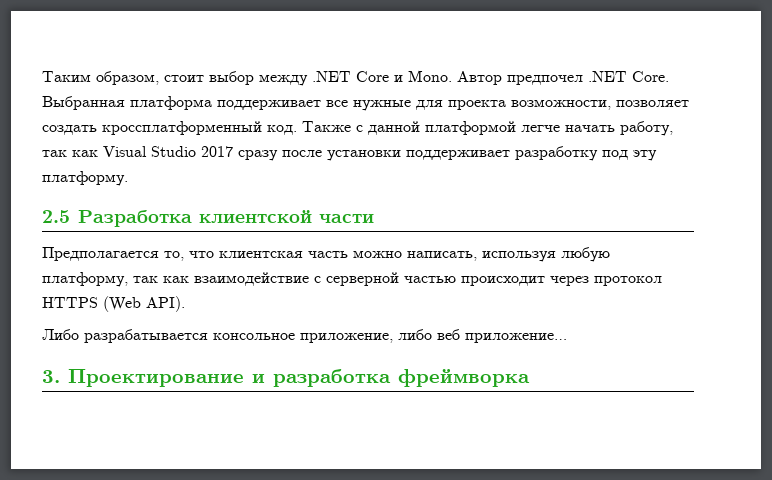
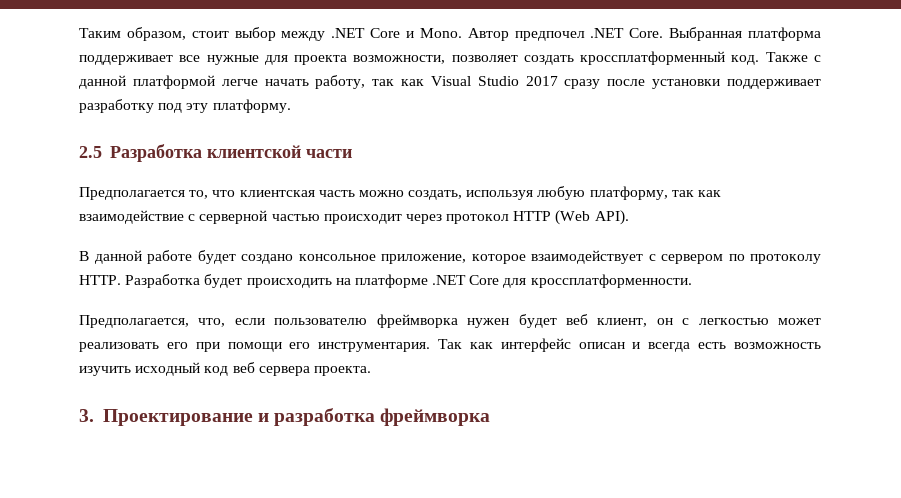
[407,251,477,261] написать, -> [408,190,463,200] создать,
[42,297,98,308] HTTPS -> [513,211,552,221] HTTP
[42,329,567,343] Либо разрабатывается консольное приложение, либо веб приложение… -> [79,250,821,264] [79,274,692,288] [79,314,821,328] [79,338,821,352] [79,362,371,376] В данной работе будет создано консольное приложение, которое взаимодействует с сервером по протоколу HTTP. Разработка будет происходить на платформе .NET Core для кроссплатформенности. // Предполагается, что, если пользователю фреймворка нужен будет веб клиент, он с легкостью может реализовать его при помощи его инструментария. Так как интерфейс описан и всегда есть возможность изучить исходный код веб сервера проекта.

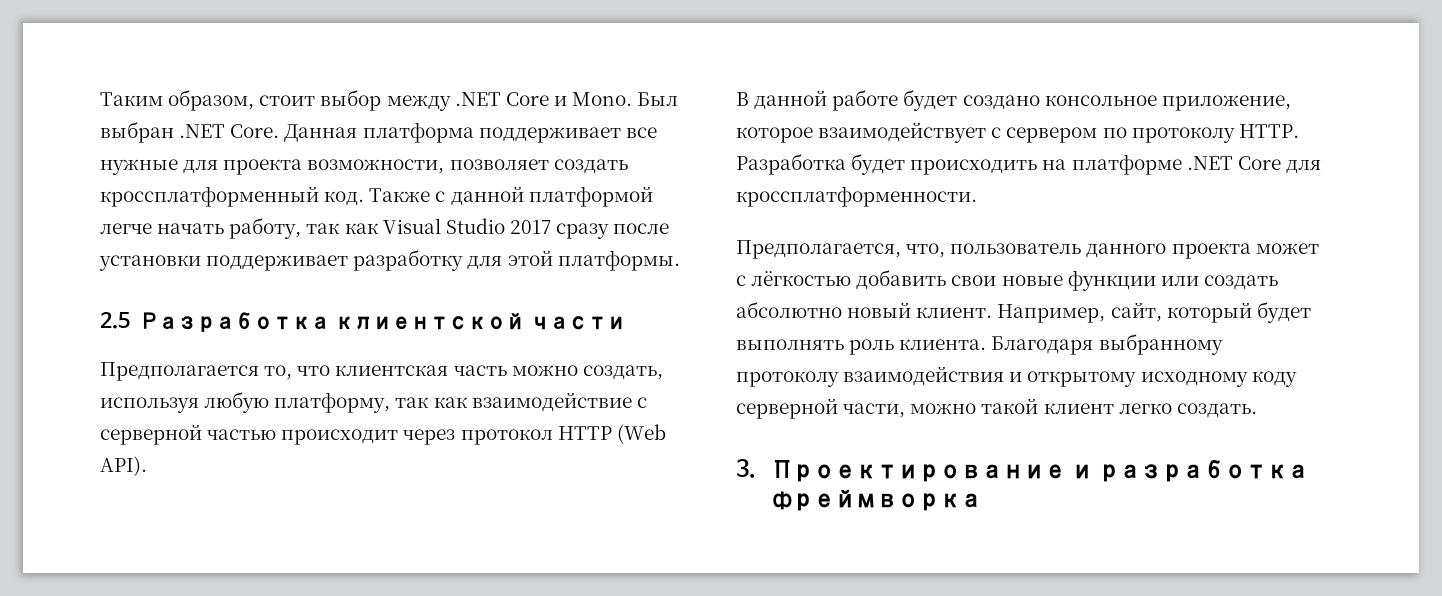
[467,28,585,41] Автор предпочел -> [637,92,679,106] [100,121,174,143] Был выбран
[669,27,743,41] Выбранная -> [284,124,358,142] Данная
[158,99,291,113] под эту платформу. -> [467,250,680,271] для этой платформы.
[234,314,821,328] [79,338,821,352] [79,362,371,376] если пользователю фреймворка нужен будет веб клиент, он с легкостью может реализовать его при помощи его инструментария. Так как интерфейс описан и всегда есть возможность изучить исходный код веб сервера проекта. -> [950,243,1319,259] [736,269,1278,291] [736,301,1311,323] [736,333,1223,355] [736,366,1297,387] [736,398,1257,419] пользователь данного проекта может с лёгкостью добавить свои новые функции или создать абсолютно новый клиент. Например, сайт, который будет выполнять роль клиента. Благодаря выбранному протоколу взаимодействия и открытому исходному коду серверной части, можно такой клиент легко создать.

